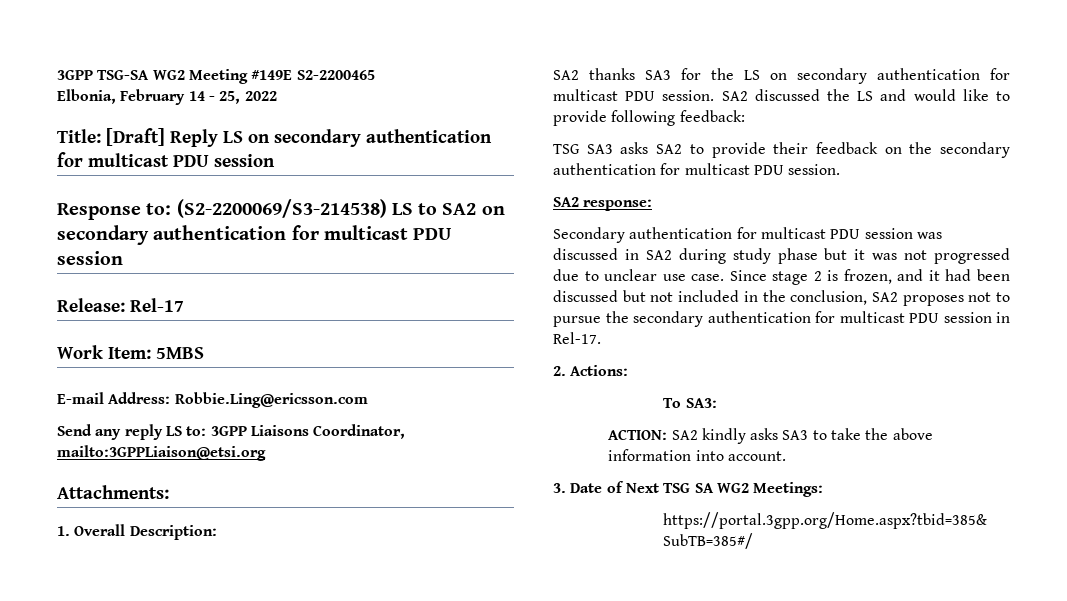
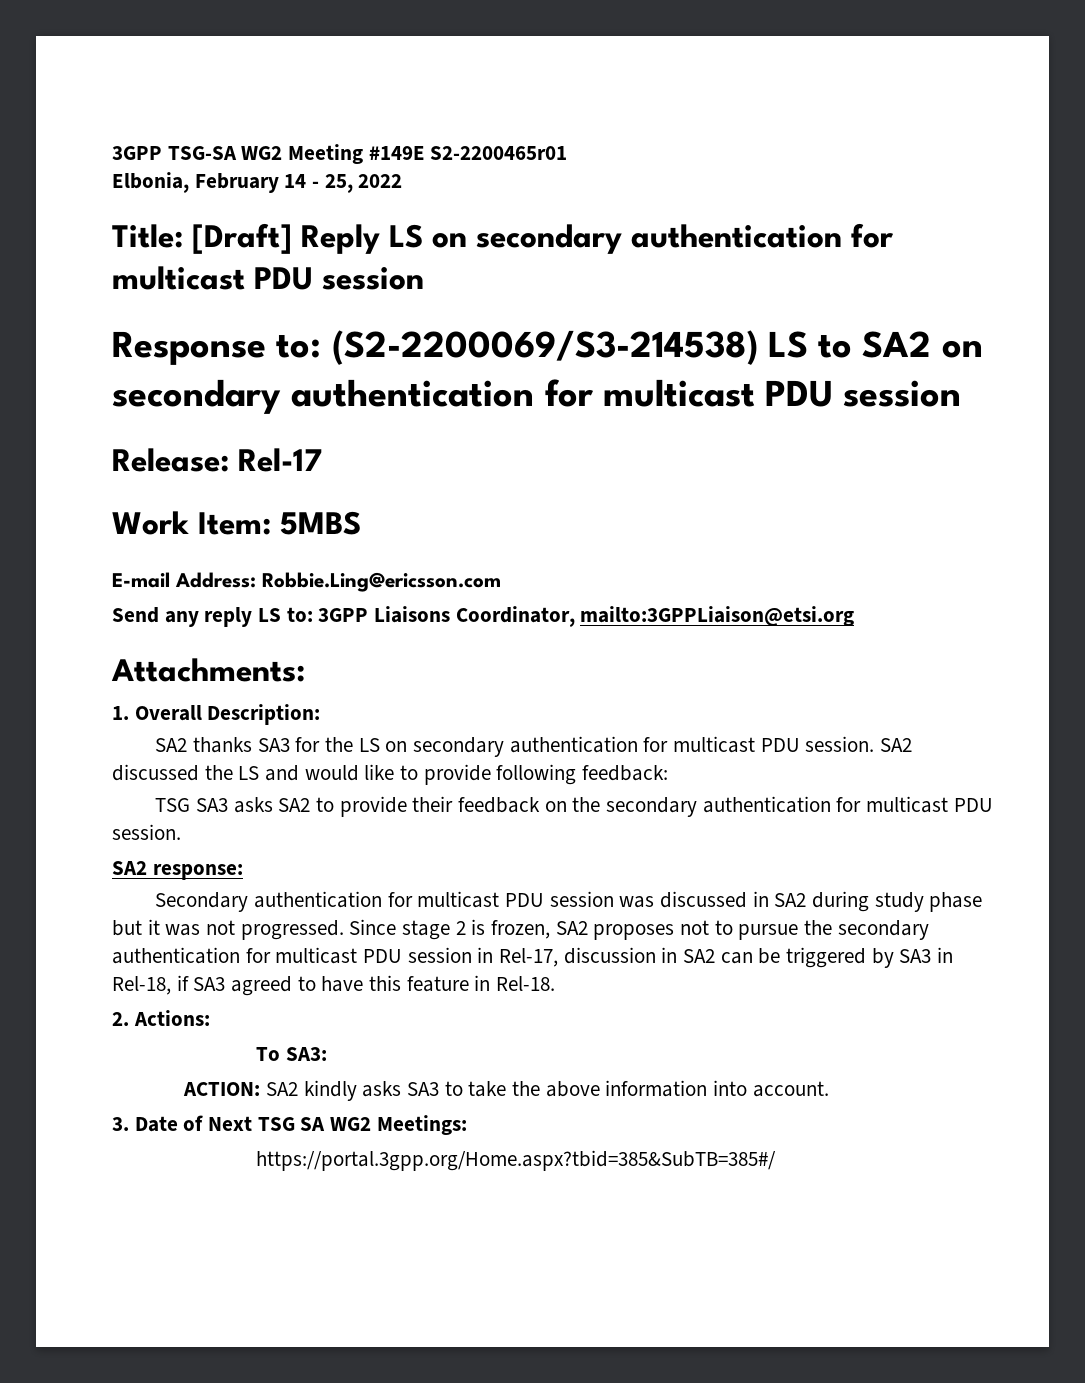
[296,70,375,80] S2-2200465 -> [430,146,568,160] S2-2200465r01
[933,248,1010,264] [553,269,725,281] progressed due to unclear use case. -> [240,920,344,940] progressed.
[897,269,1010,281] [553,290,868,305] and it had been discussed but not included in the conclusion, -> (551, 929) none
[553,332,601,344] Rel-17. -> [499,947,954,968] [112,975,556,996] Rel-17, discussion in SA2 can be triggered by SA3 in Rel-18, if SA3 agreed to have this feature in Rel-18.

